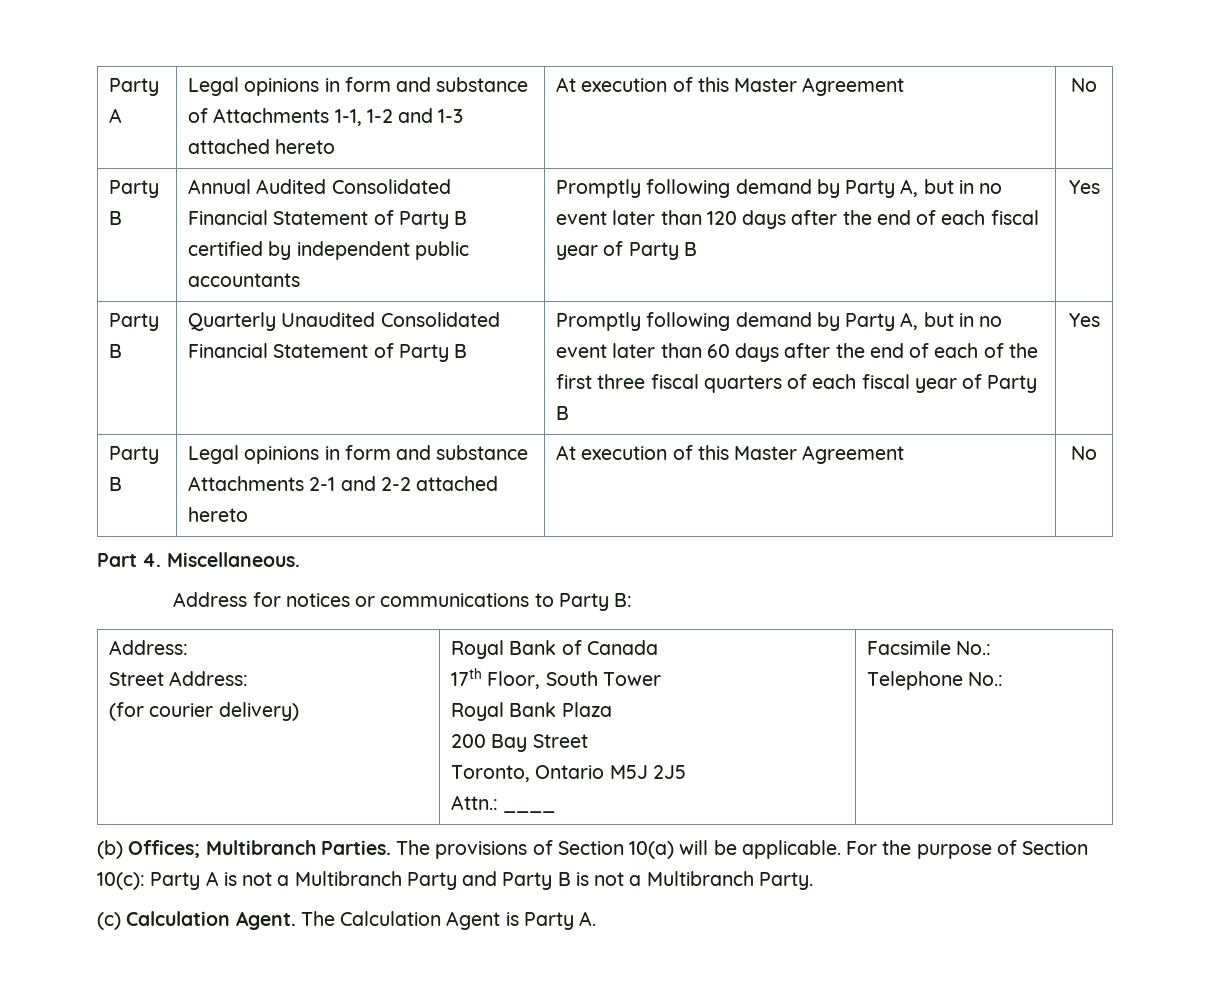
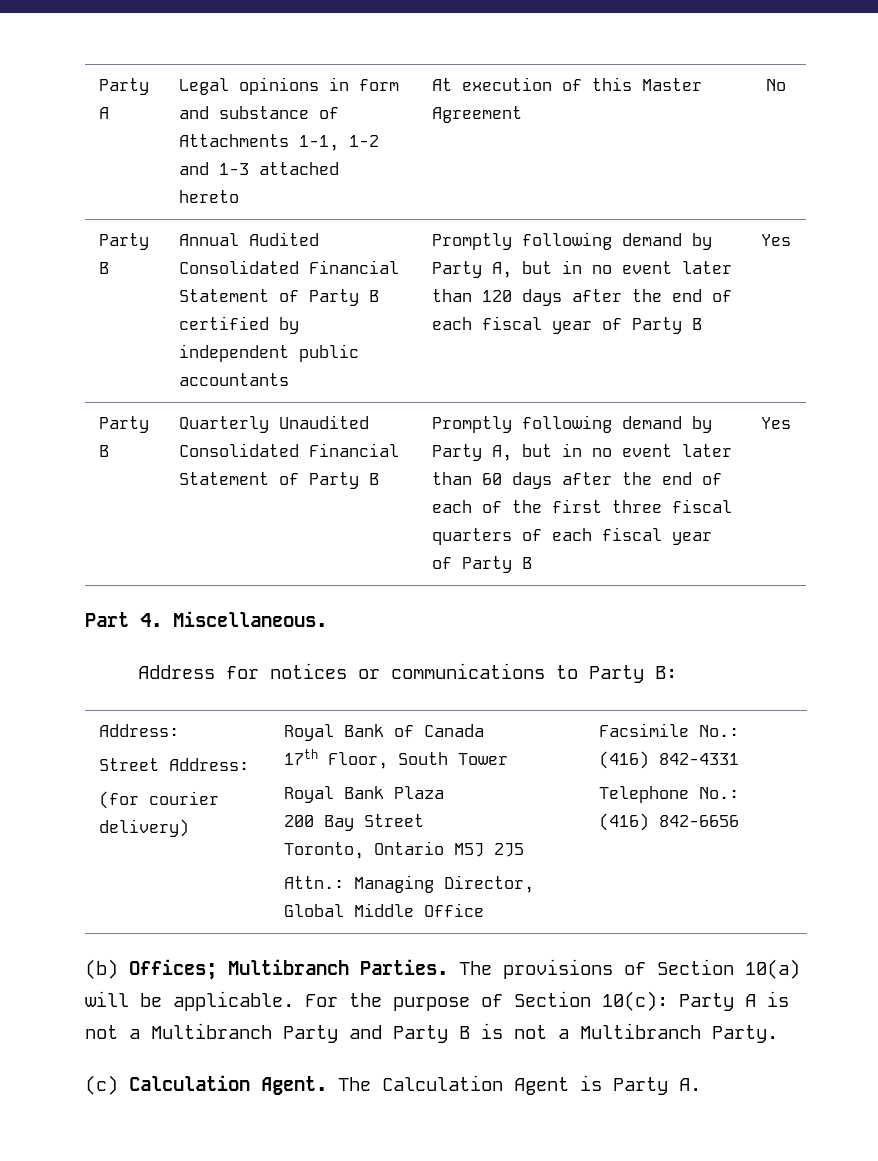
[109,446,160,464] [109,477,123,491] [188,445,529,464] [188,476,499,491] [188,507,249,522] [556,445,905,464] [1071,446,1097,460] // Party B | Legal opinions in form and substance Attachments 2-1 and 2-2 attached hereto | At execution of this Master Agreement | No -> (791, 423) none
[503,810,556,813] ____ -> [354,875,535,893] [284,903,485,917] Managing Director, Global Middle Office
(992, 648) none -> [599,751,740,769] (416) 842-4331
(1004, 679) none -> [599,813,740,831] (416) 842-6656

